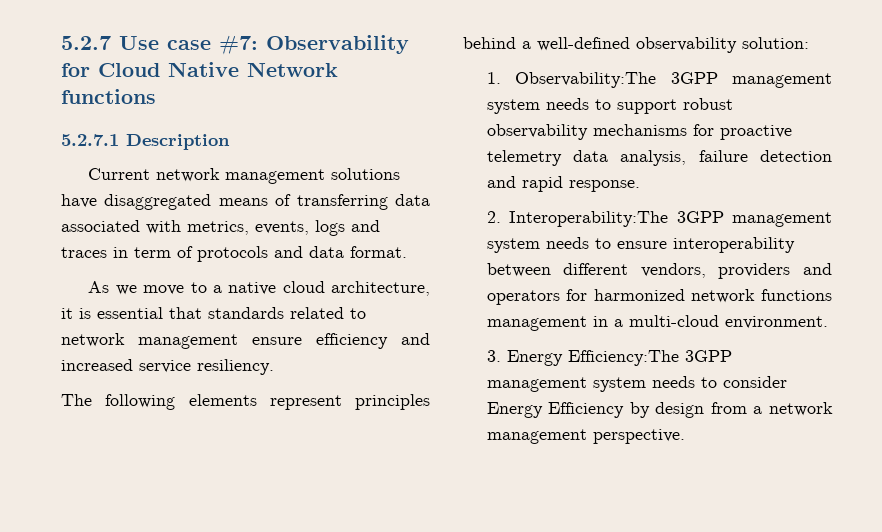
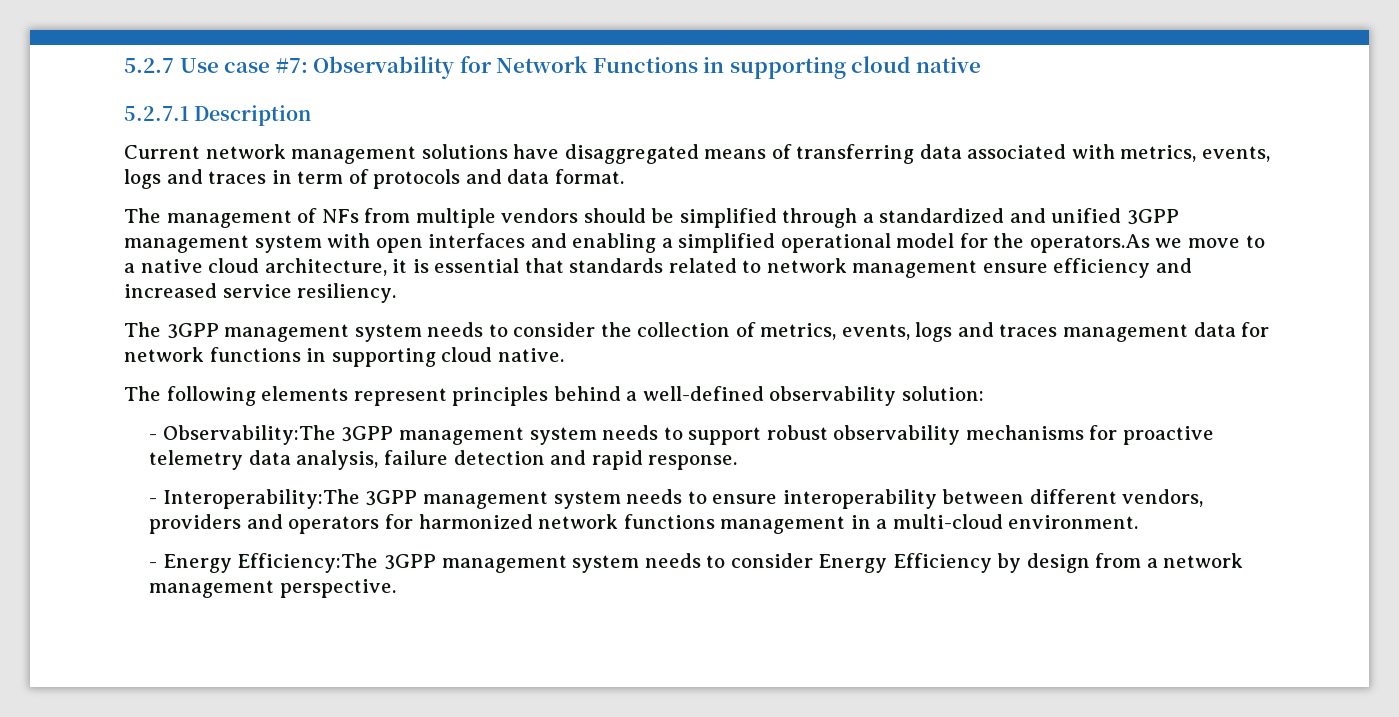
[98,62,338,77] [61,89,156,104] Cloud Native Network functions -> [496,56,981,79] Network Functions in supporting cloud native
[88,281,110,293] As -> [124,208,1180,228] [124,233,1150,253] The management of NFs from multiple vendors should be simplified through a standardized and unified 3GPP management system with open interfaces and enabling a simplified operational model for the operators.As
(274, 367) none -> [124,322,1270,342] [124,347,564,367] // The 3GPP management system needs to consider the collection of metrics, events, logs and traces management data for network functions in supporting cloud native.
[486,72,501,84] 1. -> [149,434,158,440] -
[486,211,501,223] 2. -> [149,498,158,504] -
[486,350,501,362] 3. -> [149,562,158,568] -

